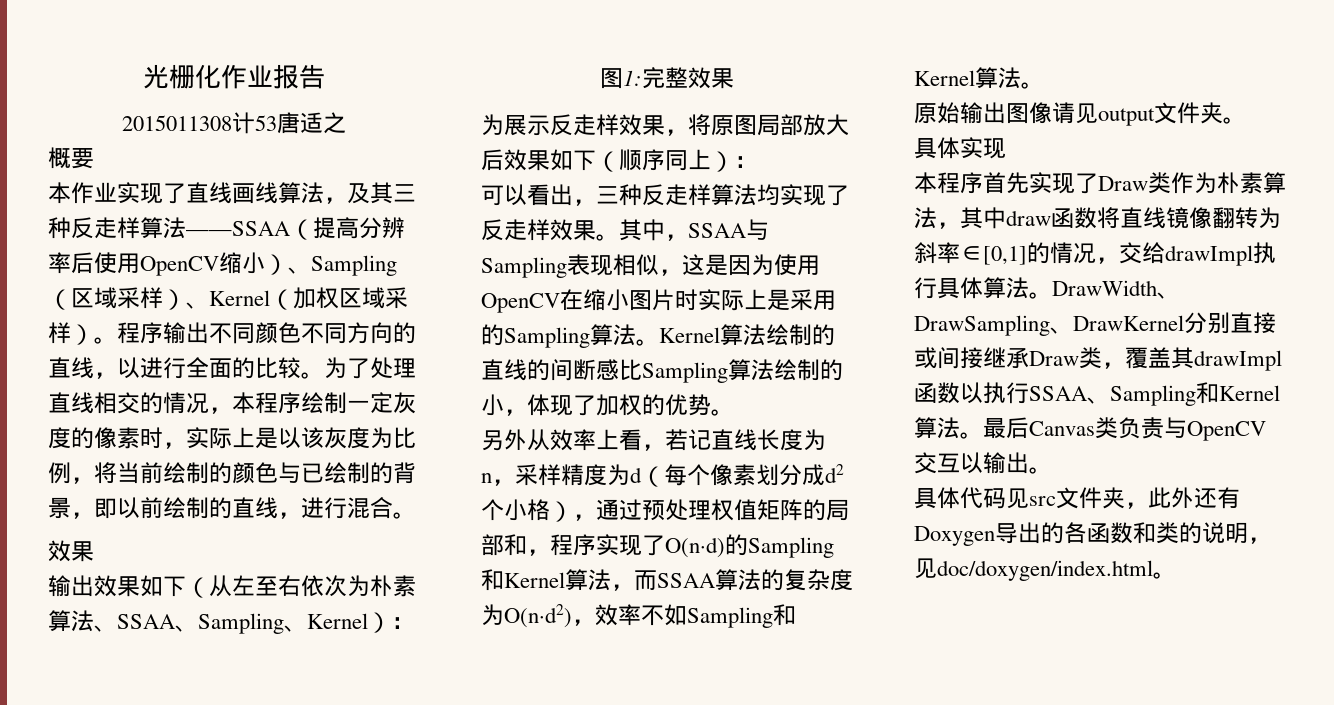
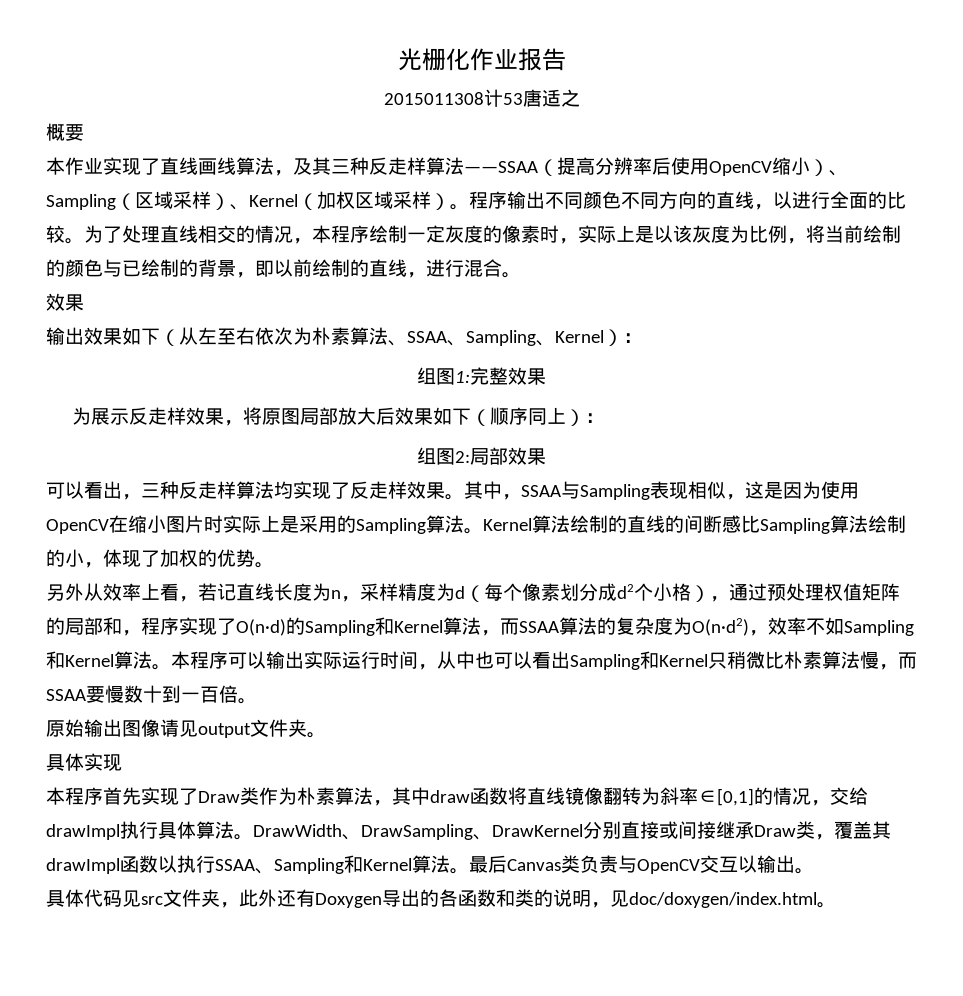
(414, 623) none -> [417,367,436,385] 组
(757, 162) none -> [417,447,546,465] // 组图2:局部效果
(1044, 85) none -> [171,651,917,670] [46,685,257,704] 本程序可以输出实际运行时间，从中也可以看出Sampling和Kernel只稍微比朴素算法慢，而SSAA要慢数十到一百倍。

